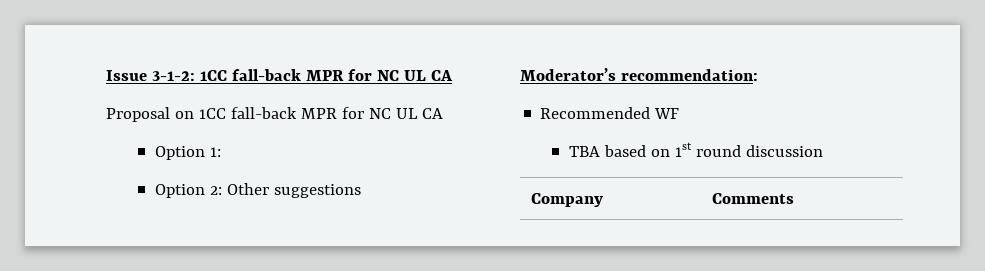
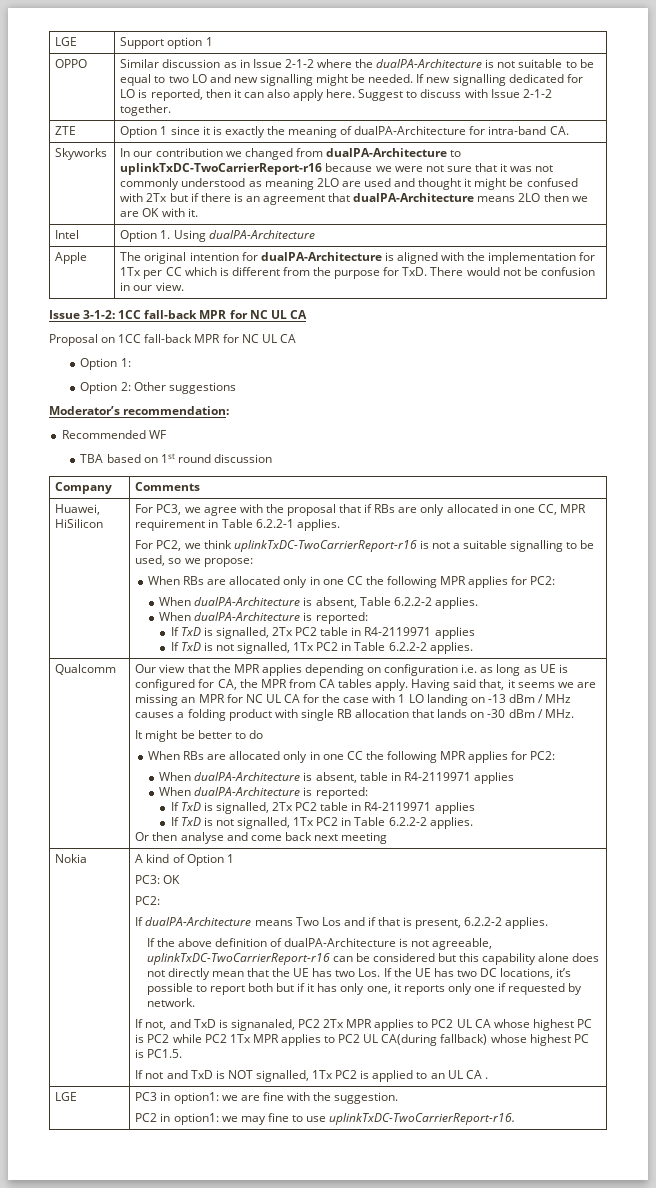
(106, 75) none -> [55,37,78,46] [120,37,213,49] [55,59,88,68] [120,59,594,68] [120,74,583,86] [120,89,552,101] [120,104,172,116] [55,126,77,135] [120,126,569,138] [55,148,108,160] [120,148,462,160] [120,163,554,175] [120,178,578,190] [120,193,588,205] [120,208,198,217] [55,230,80,239] [120,230,315,242] [55,252,88,264] [120,252,596,264] [120,267,595,279] [120,282,184,291] LGE | Support option 1 // OPPO | Similar discussion as in Issue 2-1-2 where the dualPA-Architecture is not suitable to be equal to two LO and new signalling might be needed. If new signalling dedicated for LO is reported, then it can also apply here. Suggest to discuss with Issue 2-1-2 together. // ZTE | Option 1 since it is exactly the meaning of dualPA-Architecture for intra-band CA. // Skyworks | In our contribution we changed from dualPA-Architecture to uplinkTxDC-TwoCarrierReport-r16 because we were not sure that it was not commonly understood as meaning 2LO are used and thought it might be confused with 2Tx but if there is an agreement that dualPA-Architecture means 2LO then we are OK with it. // Intel | Option 1. Using dualPA-Architecture // Apple | The original intention for dualPA-Architecture is aligned with the implementation for 1Tx per CC which is different from the purpose for TxD. There would not be confusion in our view. //
(795, 198) none -> [55,504,101,515] [55,519,104,528] [135,504,587,516] [135,519,340,531] [135,540,595,552] [135,555,253,567] [147,576,556,588] [159,597,478,609] [159,612,368,624] [170,627,475,639] [170,642,473,654] [55,664,117,675] [135,664,568,676] [135,679,596,691] [135,694,572,706] [135,709,574,721] [135,730,263,742] [147,751,556,763] [159,772,515,784] [159,787,368,799] [170,802,475,814] [170,817,473,829] [135,832,388,844] [55,854,88,863] [135,854,234,866] [135,875,181,884] [135,896,161,905] [135,917,549,929] [146,938,493,950] [146,953,600,965] [146,968,572,980] [146,983,583,995] [146,998,195,1007] [135,1019,593,1031] [135,1034,589,1046] [135,1049,183,1058] [135,1070,488,1082] [55,1092,78,1101] [135,1092,399,1104] [135,1113,516,1125] // Huawei, HiSilicon | For PC3, we agree with the proposal that if RBs are only allocated in one CC, MPR requirement in Table 6.2.2-1 applies. // For PC2, we think uplinkTxDC-TwoCarrierReport-r16 is not a suitable signalling to be used, so we propose: // When RBs are allocated only in one CC the following MPR applies for PC2: // When dualPA-Architecture is absent, Table 6.2.2-2 applies. // When dualPA-Architecture is reported: // If TxD is signalled, 2Tx PC2 table in R4-2119971 applies // If TxD is not signalled, 1Tx PC2 in Table 6.2.2-2 applies. // Qualcomm | Our view that the MPR applies depending on configuration i.e. as long as UE is configured for CA, the MPR from CA tables apply. Having said that, it seems we are missing an MPR for NC UL CA for the case with 1 LO landing on -13 dBm / MHz causes a folding product with single RB allocation that lands on -30 dBm / MHz. // It might be better to do // When RBs are allocated only in one CC the following MPR applies for PC2: // When dualPA-Architecture is absent, table in R4-2119971 applies // When dualPA-Architecture is reported: // If TxD is signalled, 2Tx PC2 table in R4-2119971 applies // If TxD is not signalled, 1Tx PC2 in Table 6.2.2-2 applies. // Or then analyse and come back next meeting // Nokia | A kind of Option 1 // PC3: OK // PC2: // If dualPA-Architecture means Two Los and if that is present, 6.2.2-2 applies. // If the above definition of dualPA-Architecture is not agreeable, uplinkTxDC-TwoCarrierReport-r16 can be considered but this capability alone does not directly mean that the UE has two Los. If the UE has two DC locations, it’s possible to report both but if it has only one, it reports only one if requested by network. // If not, and TxD is signanaled, PC2 2Tx MPR applies to PC2 UL CA whose highest PC is PC2 while PC2 1Tx MPR applies to PC2 UL CA(during fallback) whose highest PC is PC1.5. // If not and TxD is NOT signalled, 1Tx PC2 is applied to an UL CA . // LGE | PC3 in option1: we are fine with the suggestion. // PC2 in option1: we may fine to use uplinkTxDC-TwoCarrierReport-r16.

